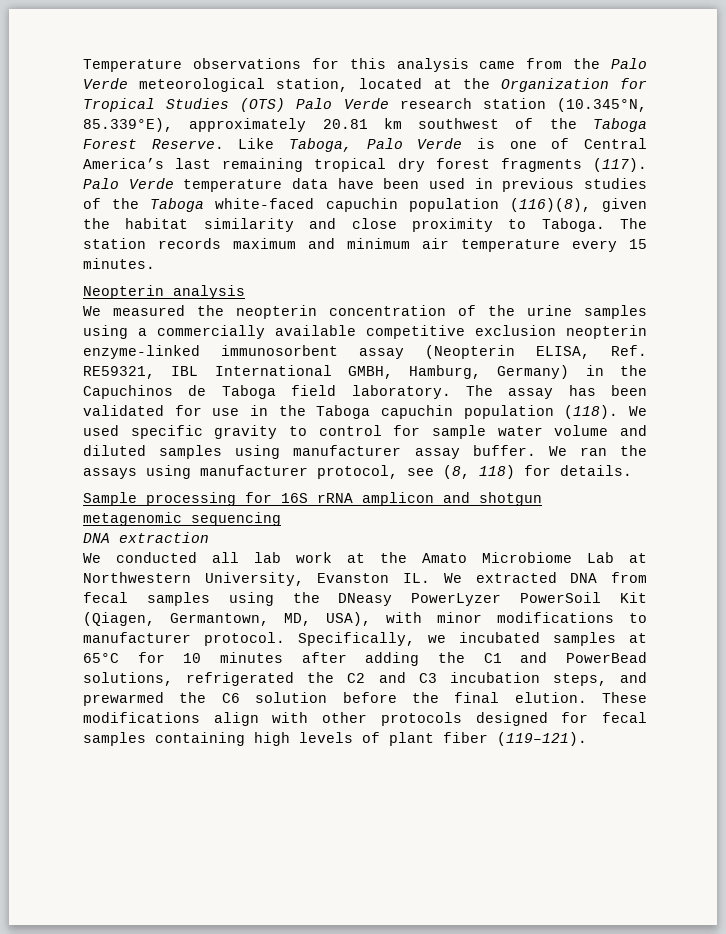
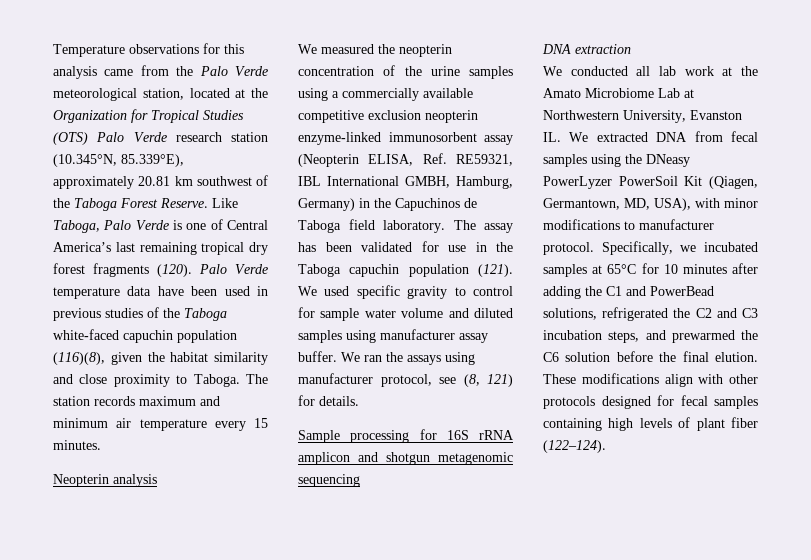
[593,158,648,172] (117). -> [157,264,192,277] (120).
[564,405,619,419] (118). -> [478,264,513,277] (121).
[479,465,515,479] 118) -> [487,374,513,387] 121)
[497,732,587,746] (119–121). -> [543,440,606,453] (122–124).

